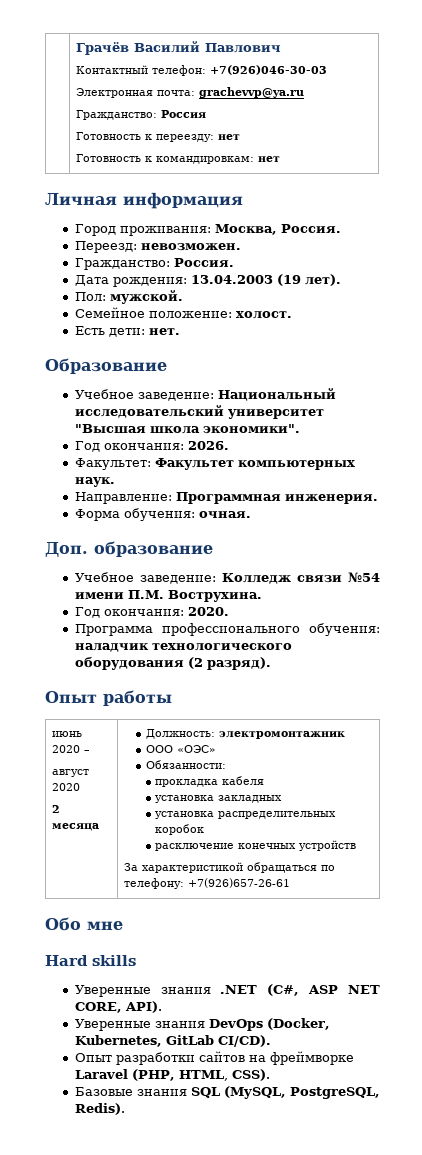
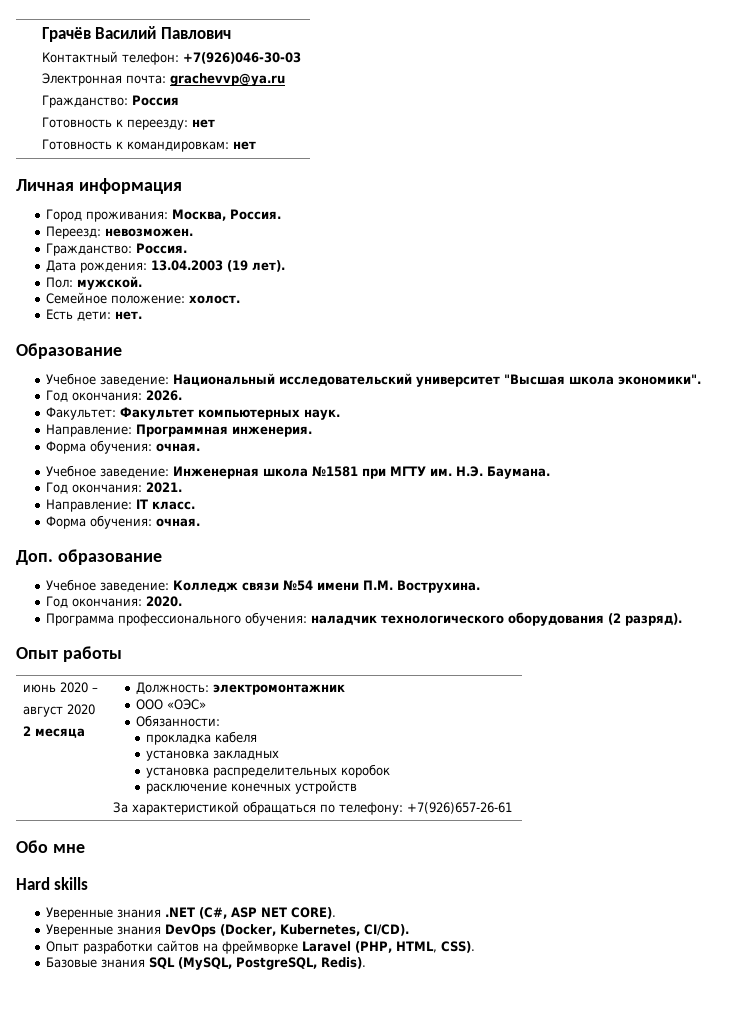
(251, 514) none -> [46,465,551,479] [46,482,183,494] [46,499,196,512] [46,515,201,529] // Учебное заведение: Инженерная школа №1581 при МГТУ им. Н.Э. Баумана. // Год окончания: 2021. // Направление: IT класс. // Форма обучения: очная.
[74,1001,162,1013] CORE, API). -> [291,907,337,919] CORE).
[165,1035,214,1045] GitLab -> (361, 930) none

